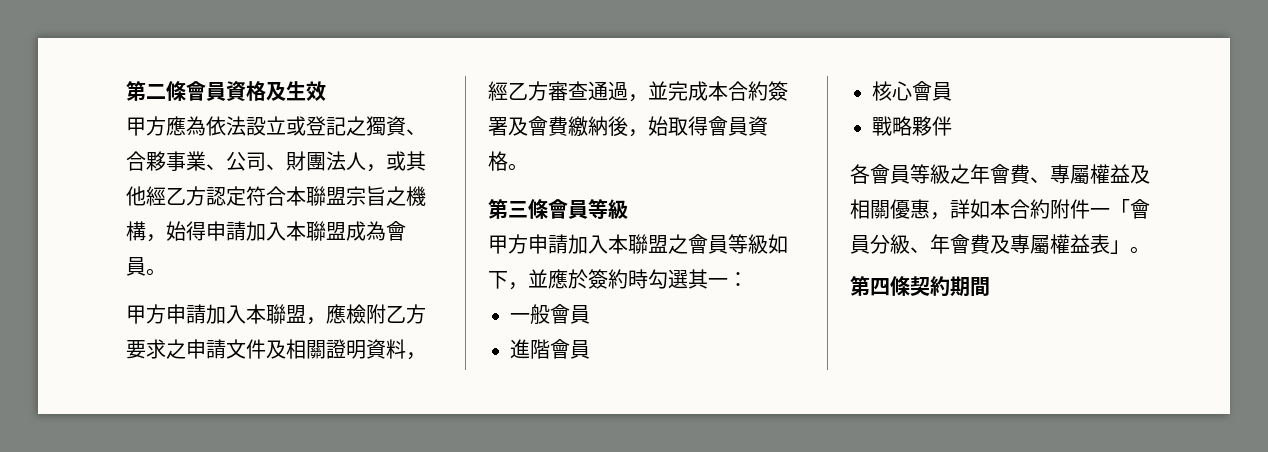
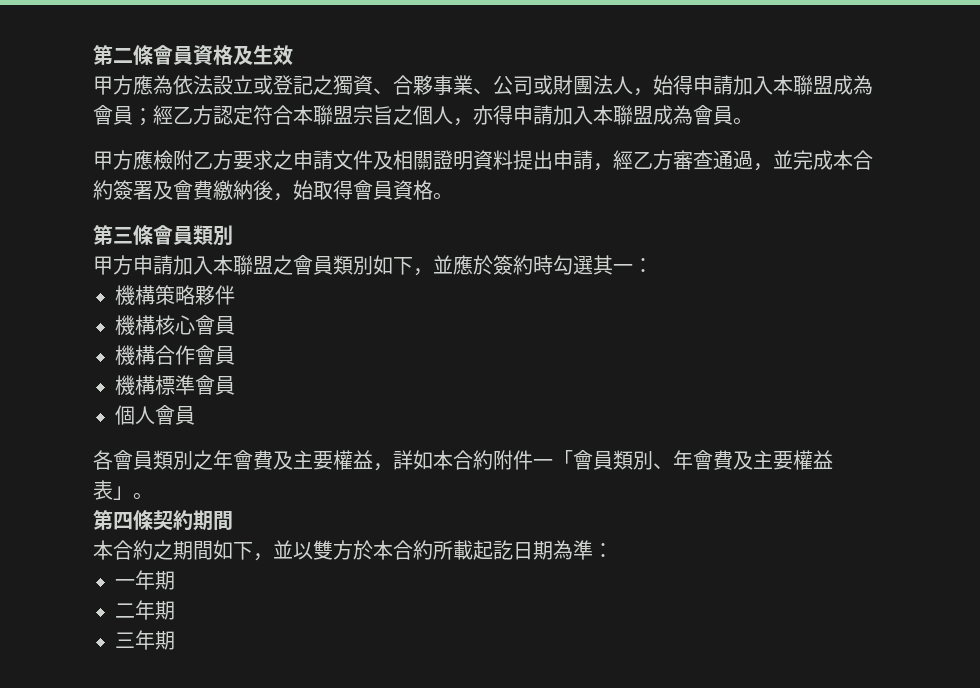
[266,164,286,170] 、 -> [533,75,553,95] 或
[386,151,426,171] [126,186,146,206] 或其他 -> [653,75,873,95] [93,105,153,126] 始得申請加入本聯盟成為會員；
[406,186,426,206] [126,221,186,242] 機構，始 -> [413,105,493,126] 個人，亦
[166,304,326,325] 申請加入本聯盟， -> (133, 160) none
(406, 349) none -> [513,150,593,170] 提出申請
[588,199,628,219] 等級 -> [193,225,233,246] 類別
[728,234,768,254] 等級 -> [333,255,373,275] 類別
[510,304,590,324] [510,339,590,359] [872,81,952,101] [872,116,952,136] 一般會員 // 進階會員 // 核心會員 // 戰略夥伴 -> [115,285,235,305] [115,315,235,335] [115,345,235,365] [115,375,235,395] [115,405,195,425] 機構策略夥伴 // 機構核心會員 // 機構合作會員 // 機構標準會員 // 個人會員
[910,164,950,184] 等級 -> [153,450,193,470] 類別
[1030,164,1150,185] [850,199,930,219] 、專屬權益及相關優惠 -> [273,450,373,470] 及主要權益
[870,234,910,254] 分級 -> [613,450,653,470] 類別
[1010,234,1050,255] 專屬 -> [753,450,793,470] 主要
(990, 286) none -> [93,540,613,561] [115,570,175,590] [115,600,175,620] [115,630,175,650] // 本合約之期間如下，並以雙方於本合約所載起訖日期為準： // 一年期 // 二年期 // 三年期

